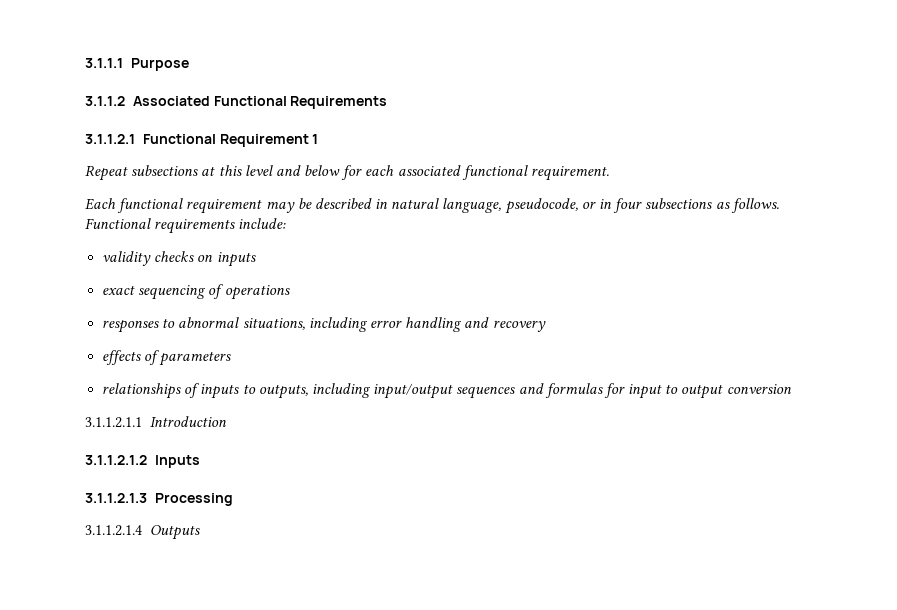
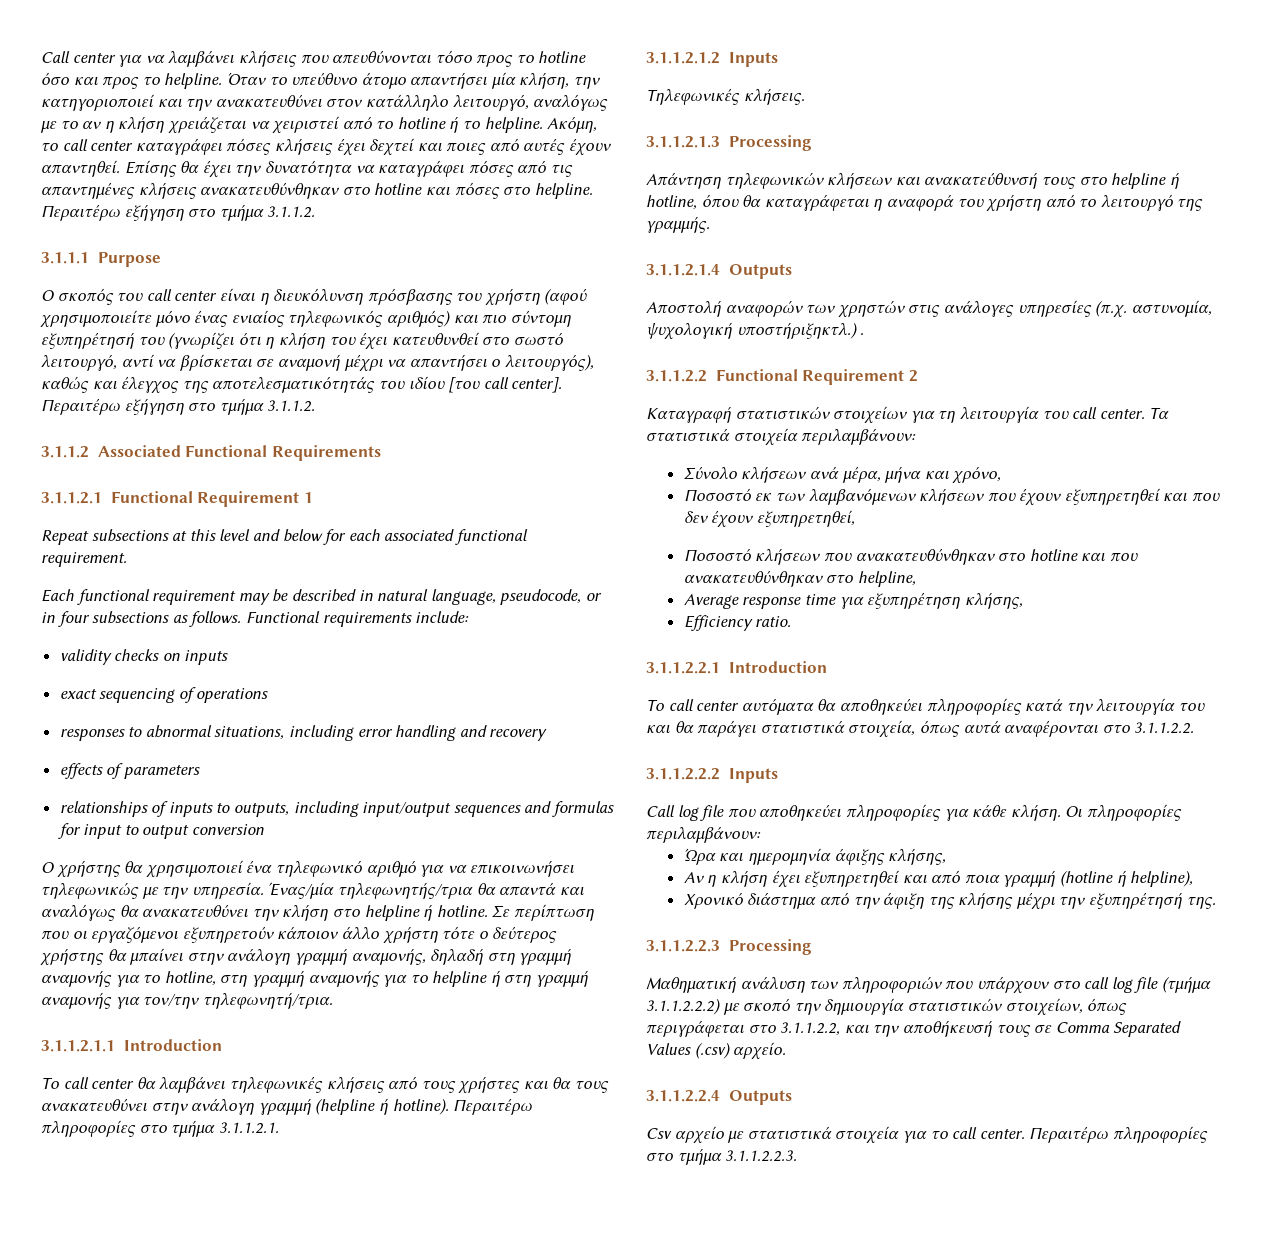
[85,58,189,71] 3.1.1.1 Purpose -> [41,50,587,67] [41,72,601,89] [41,94,609,111] [40,116,598,134] [41,138,612,156] [41,160,573,178] [41,182,593,199] [41,204,316,221] [41,252,161,267] [41,288,588,306] [40,310,571,328] [41,332,564,350] [41,354,594,372] [41,376,563,394] [41,398,316,415] Call center για να λαμβάνει κλήσεις που απευθύνονται τόσο προς το hotline όσο και προς το helpline. Όταν το υπεύθυνο άτομο απαντήσει μία κλήση, την κατηγοριοποιεί και την ανακατευθύνει στον κατάλληλο λειτουργό, αναλόγως με το αν η κλήση χρειάζεται να χειριστεί από το hotline ή το helpline. Ακόμη, το call center καταγράφει πόσες κλήσεις έχει δεχτεί και ποιες από αυτές έχουν απαντηθεί. Επίσης θα έχει την δυνατότητα να καταγράφει πόσες από τις απαντημένες κλήσεις ανακατευθύνθηκαν στο hotline και πόσες στο helpline. Περαιτέρω εξήγηση στο τμήμα 3.1.1.2. // 3.1.1.1 Purpose // Ο σκοπός του call center είναι η διευκόλυνση πρόσβασης του χρήστη (αφού χρησιμοποιείτε μόνο ένας ενιαίος τηλεφωνικός αριθμός) και πιο σύντομη εξυπηρέτησή του (γνωρίζει ότι η κλήση του έχει κατευθυνθεί στο σωστό λειτουργό, αντί να βρίσκεται σε αναμονή μέχρι να απαντήσει ο λειτουργός), καθώς και έλεγχος της αποτελεσματικότητάς του ιδίου [του call center]. Περαιτέρω εξήγηση στο τμήμα 3.1.1.2.
[85,416,227,428] 3.1.1.2.1.1 Introduction -> [41,860,575,878] [41,882,584,899] [41,904,594,921] [41,926,558,944] [40,948,572,966] [41,970,589,987] [41,992,333,1009] [41,1039,222,1052] [41,1076,610,1094] [41,1098,534,1115] [41,1120,279,1137] Ο χρήστης θα χρησιμοποιεί ένα τηλεφωνικό αριθμό για να επικοινωνήσει τηλεφωνικώς με την υπηρεσία. Ένας/μία τηλεφωνητής/τρια θα απαντά και αναλόγως θα ανακατευθύνει την κλήση στο helpline ή hotline. Σε περίπτωση που οι εργαζόμενοι εξυπηρετούν κάποιον άλλο χρήστη τότε ο δεύτερος χρήστης θα μπαίνει στην ανάλογη γραμμή αναμονής, δηλαδή στη γραμμή αναμονής για το hotline, στη γραμμή αναμονής για το helpline ή στη γραμμή αναμονής για τον/την τηλεφωνητή/τρια. // 3.1.1.2.1.1 Introduction // Το call center θα λαμβάνει τηλεφωνικές κλήσεις από τους χρήστες και θα τους ανακατευθύνει στην ανάλογη γραμμή (helpline ή hotline). Περαιτέρω πληροφορίες στο τμήμα 3.1.1.2.1.
(200, 461) none -> [646,88,805,105] // Τηλεφωνικές κλήσεις.
[85,525,200,540] 3.1.1.2.1.4 Outputs -> [646,172,1179,189] [646,194,1204,212] [646,216,710,233] [646,264,792,279] [646,300,1212,318] [646,322,865,340] [646,369,918,385] [646,406,1170,424] [646,428,917,446] [683,466,1002,484] [683,488,1221,506] [683,510,855,528] [683,548,1138,565] [683,570,916,587] [683,592,1023,609] [683,615,792,631] [646,661,827,674] [646,698,1205,715] [646,720,1195,738] [646,768,778,783] [646,804,1182,821] [646,826,761,843] [683,848,947,865] [683,870,1194,888] [683,892,1216,910] [646,939,812,955] [646,976,1211,994] [646,998,1128,1016] [646,1020,1182,1037] [646,1042,787,1060] [646,1090,792,1105] [646,1126,1208,1144] [646,1148,798,1165] Απάντηση τηλεφωνικών κλήσεων και ανακατεύθυνσή τους στο helpline ή hotline, όπου θα καταγράφεται η αναφορά του χρήστη από το λειτουργό της γραμμής. // 3.1.1.2.1.4 Outputs // Αποστολή αναφορών των χρηστών στις ανάλογες υπηρεσίες (π.χ. αστυνομία, ψυχολογική υποστήριξηκτλ.) . // 3.1.1.2.2 Functional Requirement 2 // Καταγραφή στατιστικών στοιχείων για τη λειτουργία του call center. Τα στατιστικά στοιχεία περιλαμβάνουν: // Σύνολο κλήσεων ανά μέρα, μήνα και χρόνο, // Ποσοστό εκ των λαμβανόμενων κλήσεων που έχουν εξυπηρετηθεί και που δεν έχουν εξυπηρετηθεί, // Ποσοστό κλήσεων που ανακατευθύνθηκαν στο hotline και που ανακατευθύνθηκαν στο helpline, // Average response time για εξυπηρέτηση κλήσης, // Efficiency ratio. // 3.1.1.2.2.1 Introduction // Το call center αυτόματα θα αποθηκεύει πληροφορίες κατά την λειτουργία του και θα παράγει στατιστικά στοιχεία, όπως αυτά αναφέρονται στο 3.1.1.2.2. // 3.1.1.2.2.2 Inputs // Call log file που αποθηκεύει πληροφορίες για κάθε κλήση. Οι πληροφορίες περιλαμβάνουν: // Ώρα και ημερομηνία άφιξης κλήσης, // Αν η κλήση έχει εξυπηρετηθεί και από ποια γραμμή (hotline ή helpline), // Χρονικό διάστημα από την άφιξη της κλήσης μέχρι την εξυπηρέτησή της. // 3.1.1.2.2.3 Processing // Μαθηματική ανάλυση των πληροφοριών που υπάρχουν στο call log file (τμήμα 3.1.1.2.2.2) με σκοπό την δημιουργία στατιστικών στοιχείων, όπως περιγράφεται στο 3.1.1.2.2, και την αποθήκευσή τους σε Comma Separated Values (.csv) αρχείο. // 3.1.1.2.2.4 Outputs // Csv αρχείο με στατιστικά στοιχεία για το call center. Περαιτέρω πληροφορίες στο τμήμα 3.1.1.2.2.3.

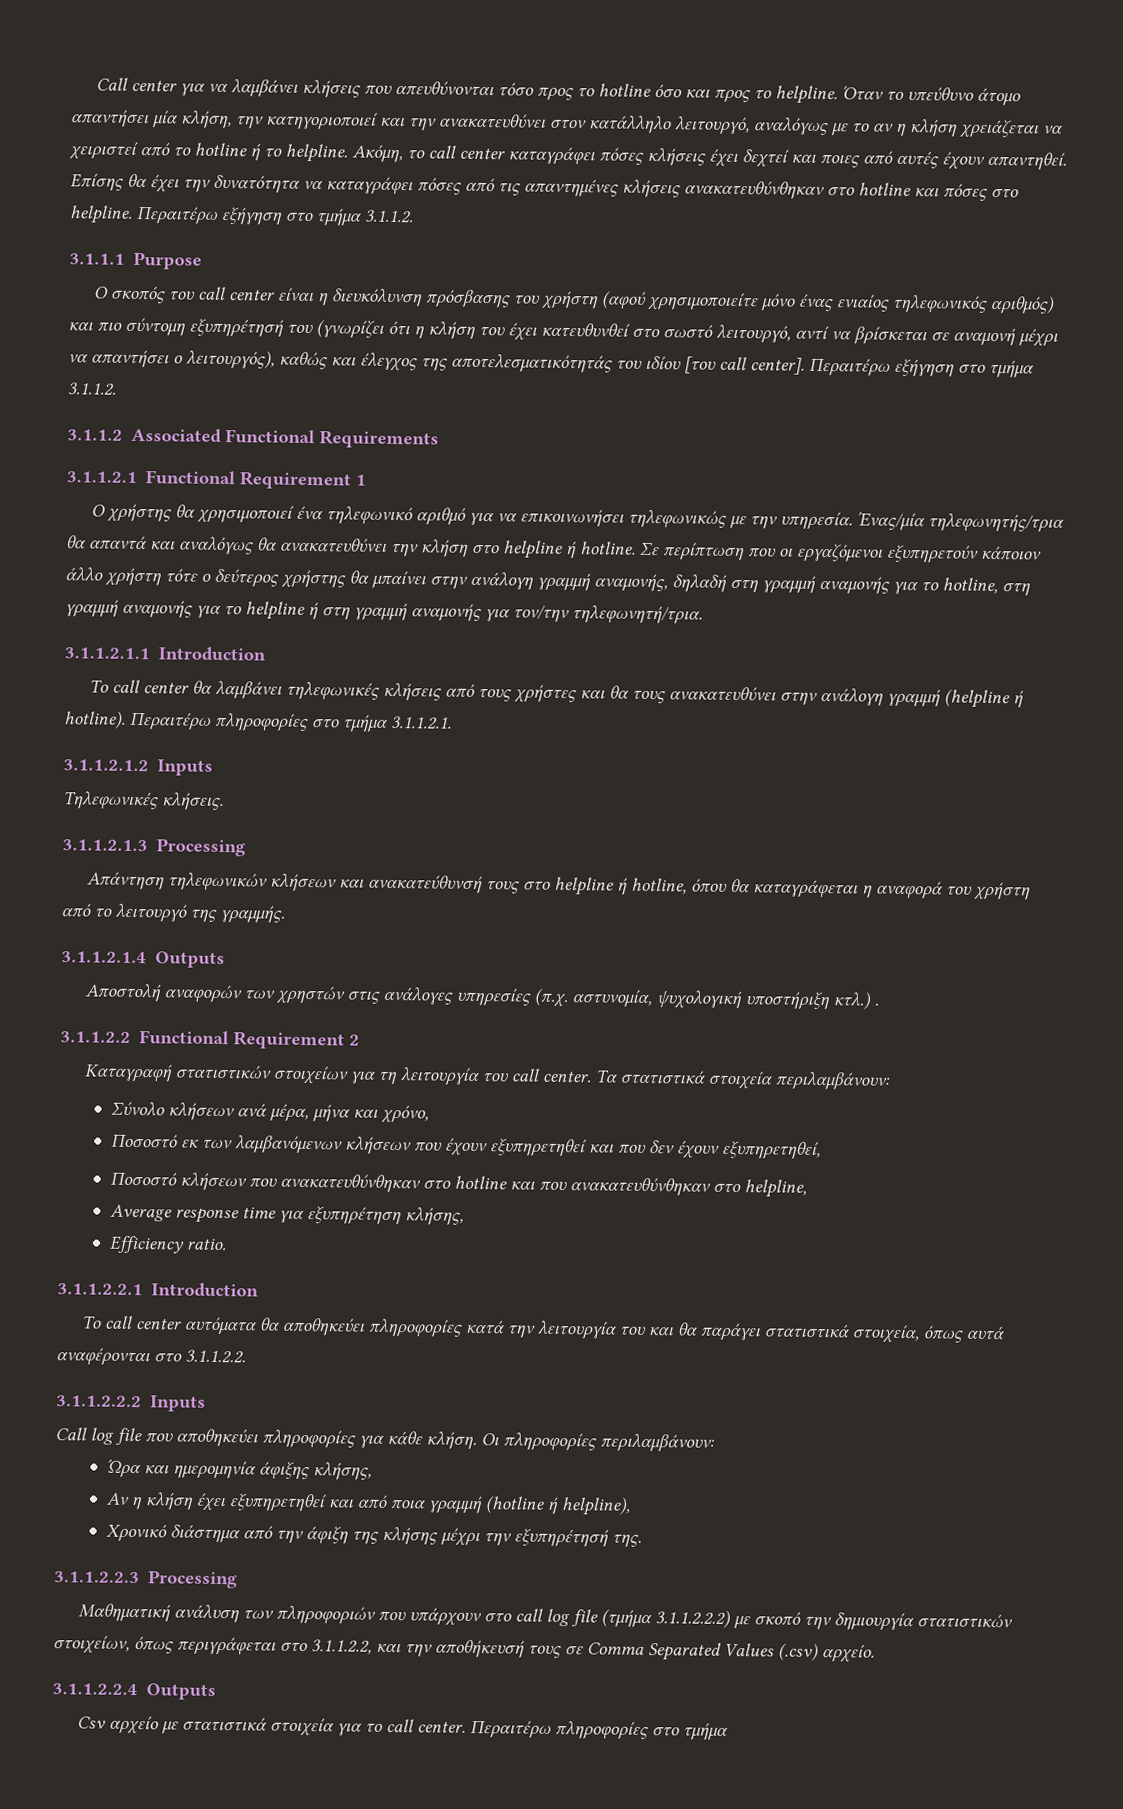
[41,529,528,545] [41,552,127,567] [41,589,602,605] [41,611,470,627] [59,649,229,665] [59,687,269,703] [59,725,548,741] [59,763,200,779] [59,801,615,817] [57,823,265,839] // Repeat subsections at this level and below for each associated functional requirement. // Each functional requirement may be described in natural language, pseudocode, or in four subsections as follows. Functional requirements include: // validity checks on inputs // exact sequencing of operations // responses to abnormal situations, including error handling and recovery // effects of parameters // relationships of inputs to outputs, including input/output sequences and formulas for input to output conversion -> (368, 480) none
[736,322,858,339] υποστήριξηκτλ.) -> [745,991,873,1010] υποστήριξη κτλ.)
[725,1150,798,1162] 3.1.1.2.2.3. -> (729, 1731) none

